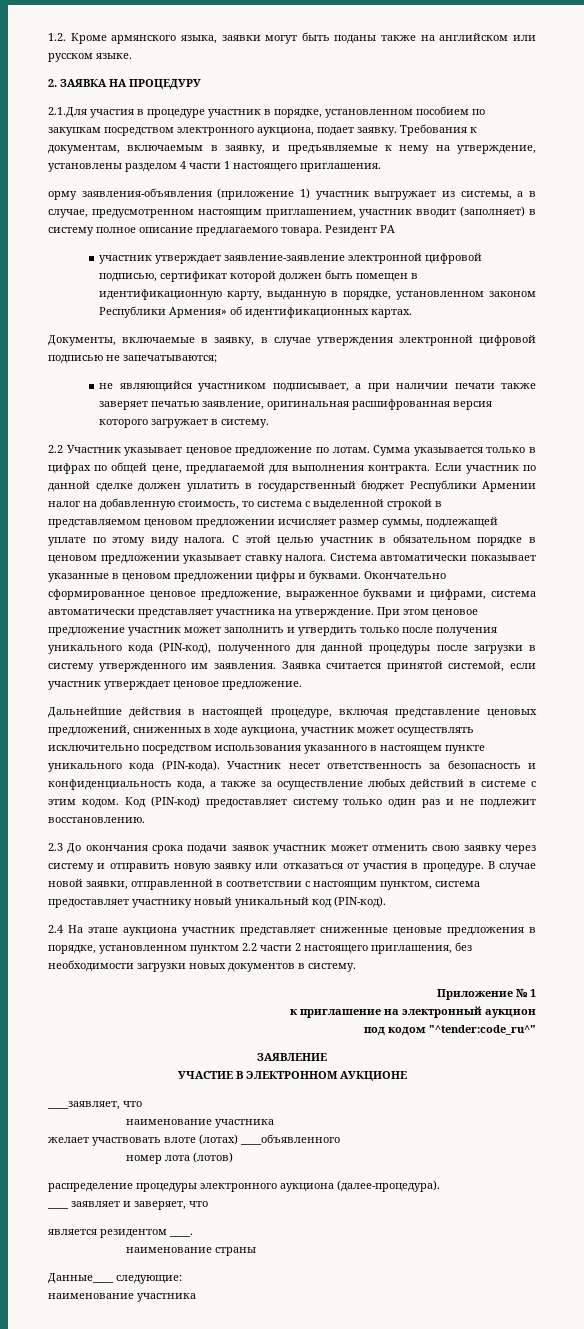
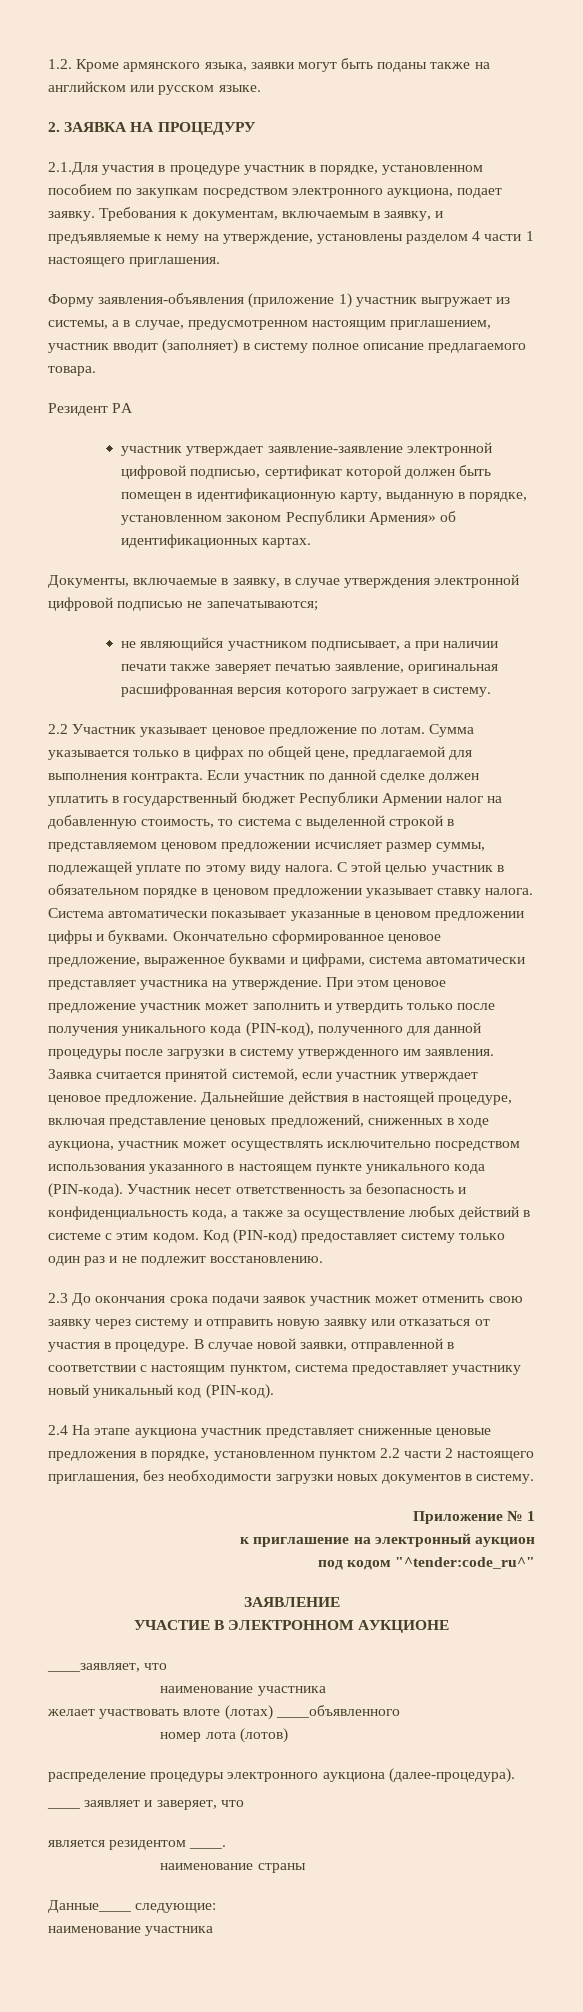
[48,191,77,200] орму -> [48,294,94,307] Форму
(322, 231) none -> (96, 371) //
(302, 685) // -> (198, 1100) none

